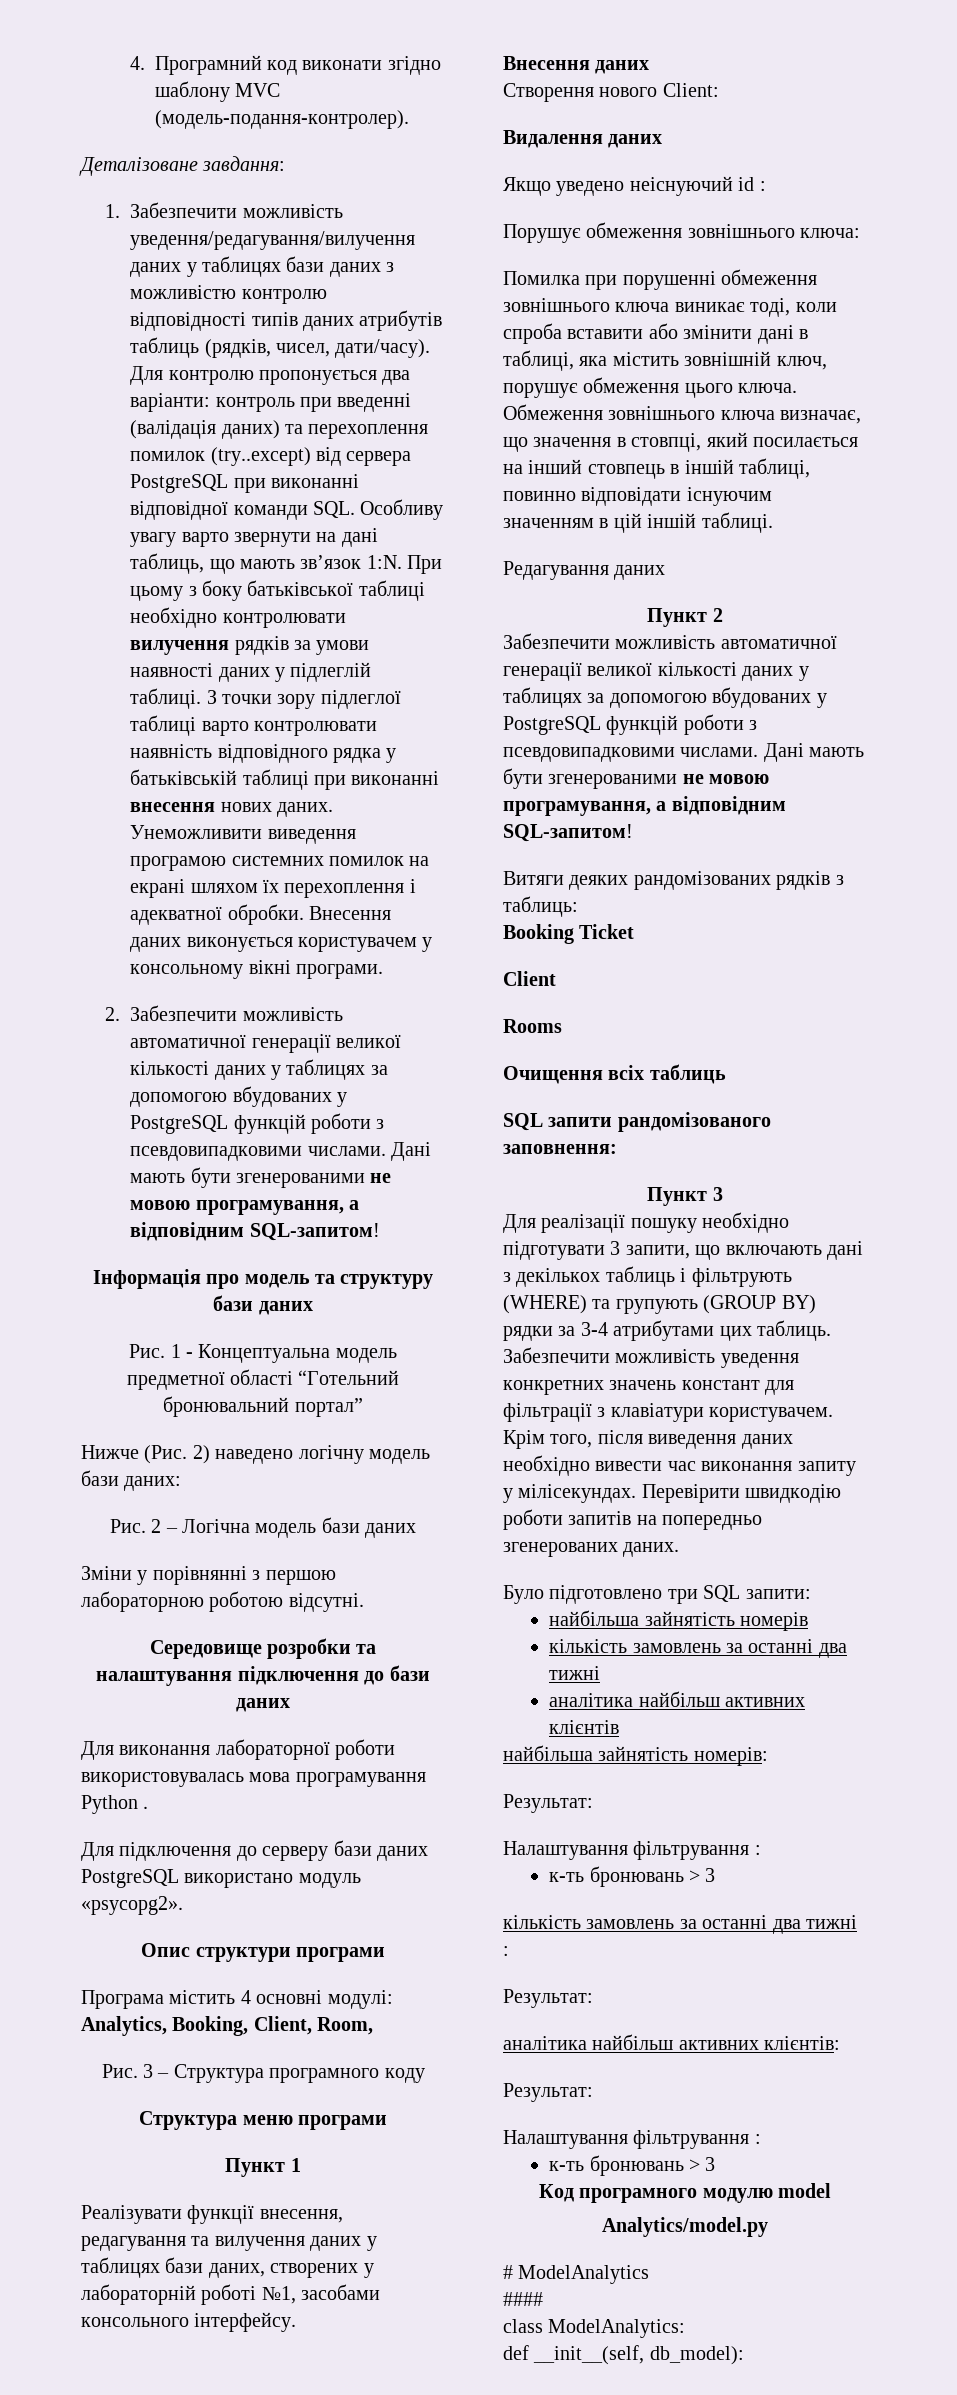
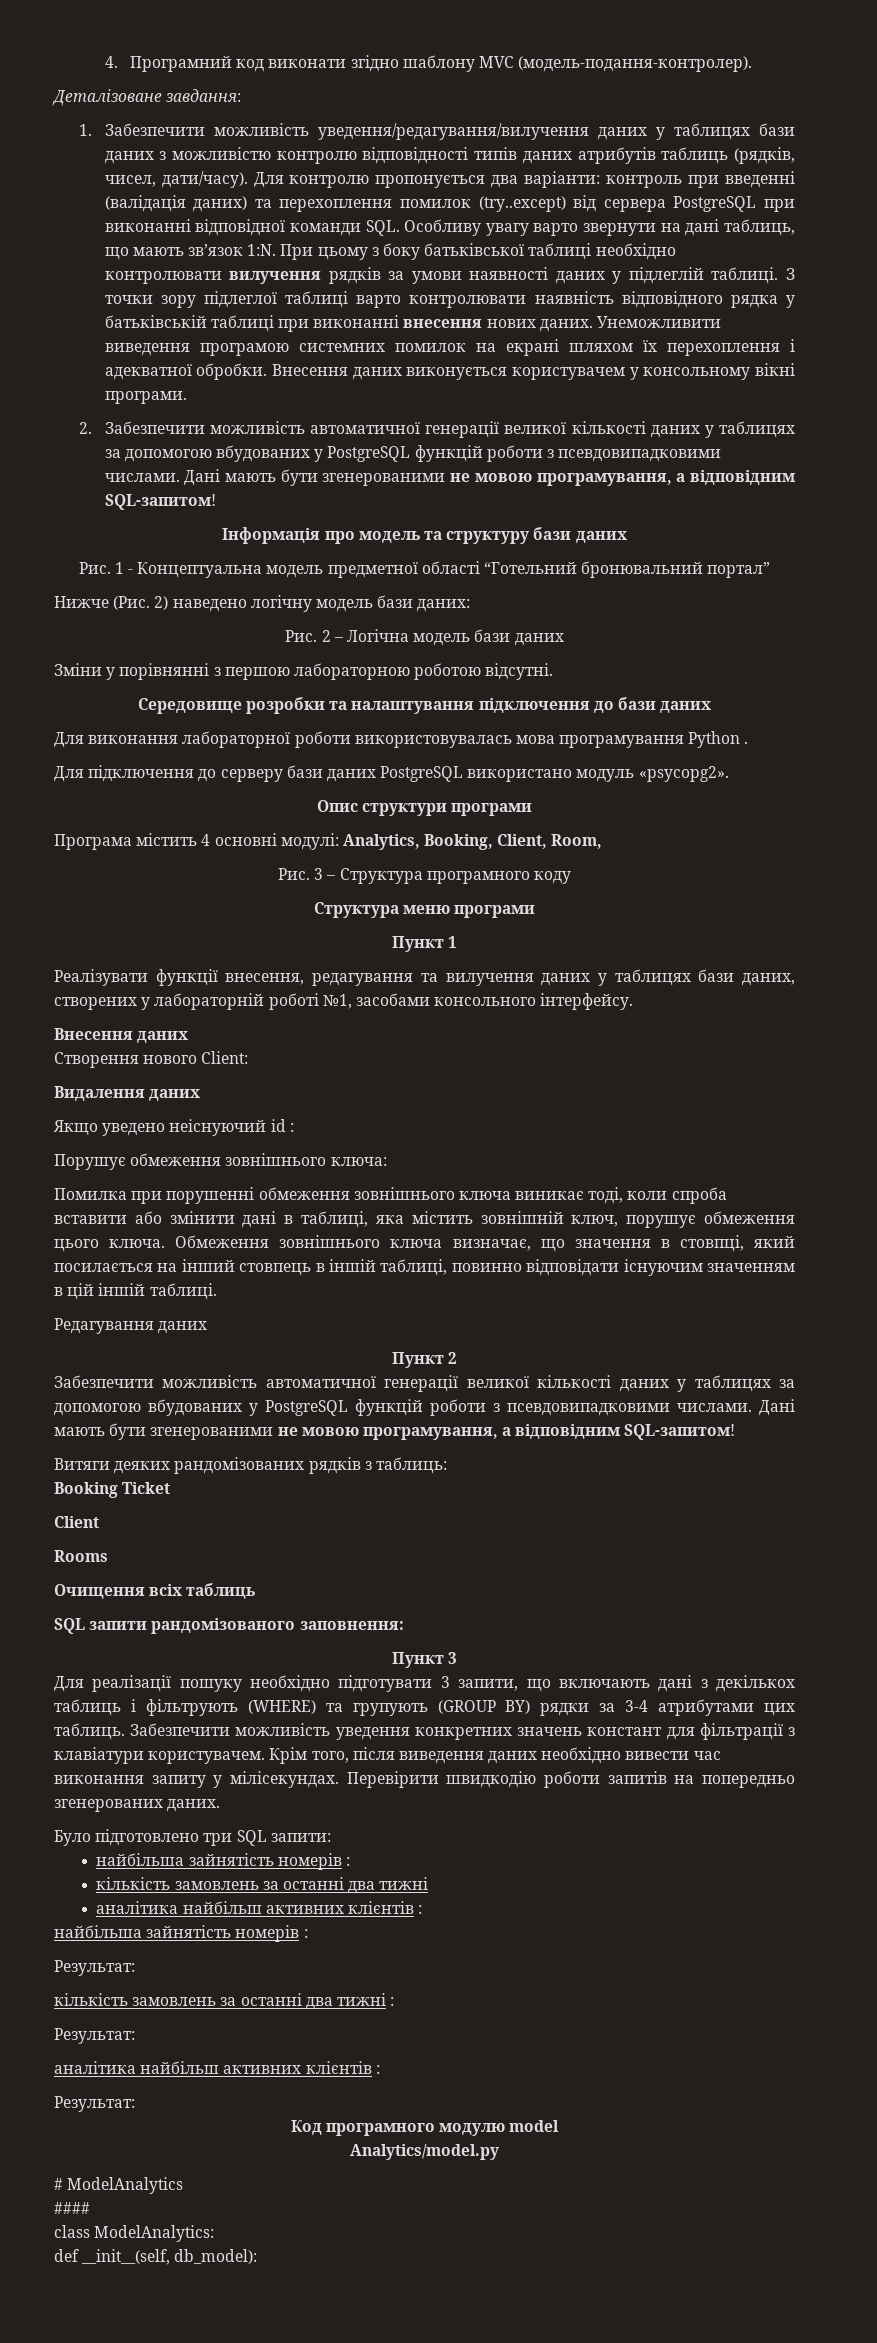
(809, 1621) none -> [345,1857,350,1866] :
[503,1745,768,1766] [503,1794,593,1813] [503,1841,761,1860] [549,1866,716,1887] // найбільша зайнятість номерів: // Результат: // Налаштування фільтрування : // к-ть бронювань > 3 -> [418,1905,423,1914] [54,1925,308,1942] [54,1960,135,1976] : // найбільша зайнятість номерів : // Результат:
[764,2036,841,2050] [503,2083,593,2102] [503,2130,761,2149] [549,2155,716,2176] клієнтів: // Результат: // Налаштування фільтрування : // к-ть бронювань > 3 -> [305,2061,380,2074] [54,2096,135,2112] клієнтів : // Результат:

